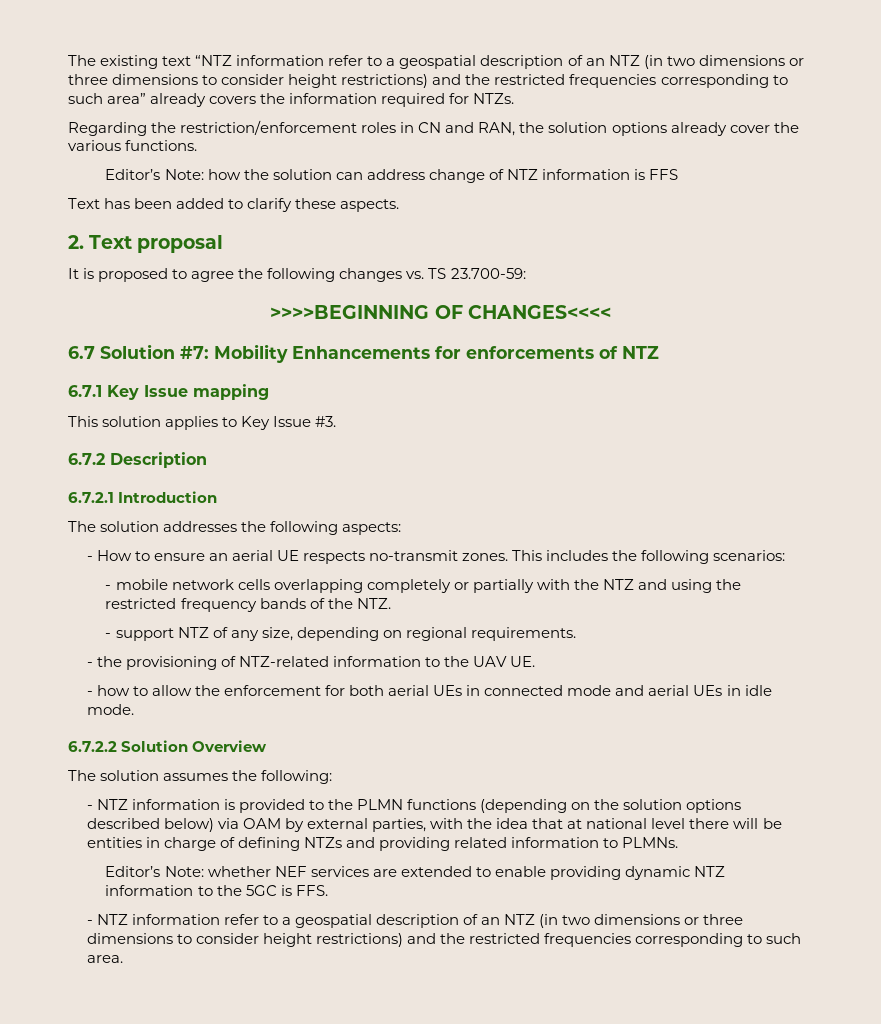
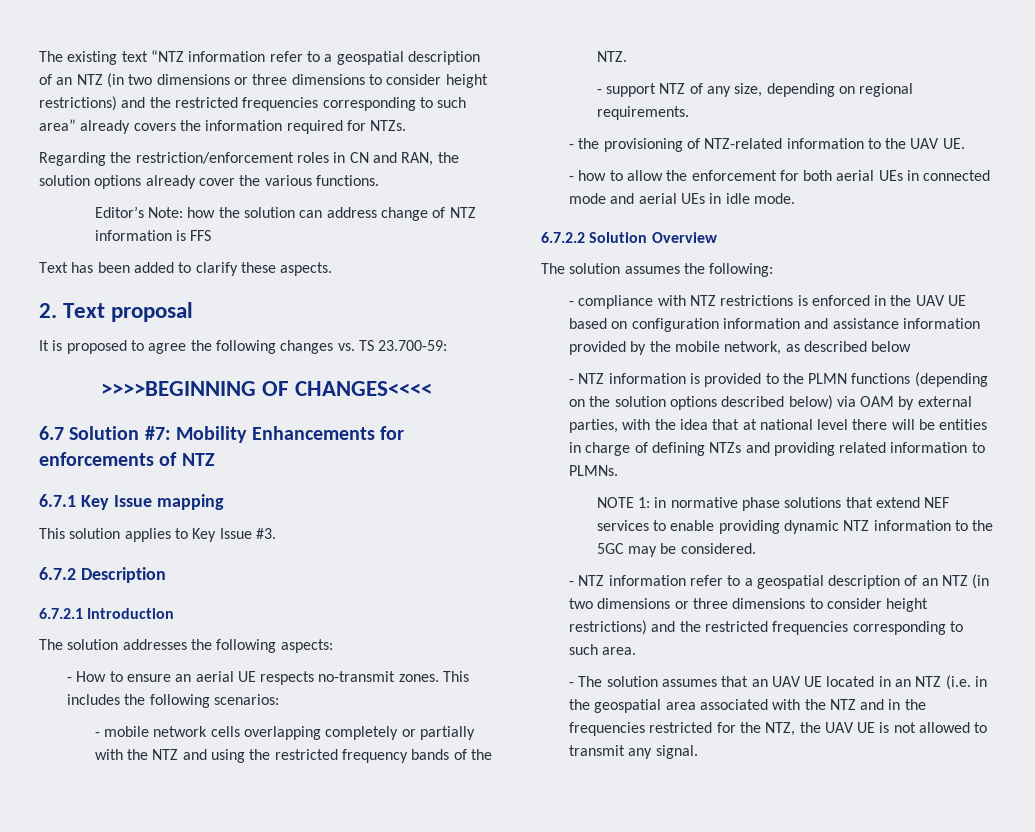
(333, 777) none -> [568,295,967,309] [568,318,980,332] [568,341,912,355] // - compliance with NTZ restrictions is enforced in the UAV UE based on configuration information and assistance information provided by the mobile network, as described below
[105,866,472,877] Editor’s Note: whether NEF services are extended -> [596,497,950,511] [596,520,649,531] NOTE 1: in normative phase solutions that extend NEF services
[280,885,328,896] is FFS. -> [628,543,756,557] may be considered.
(123, 959) none -> [568,675,988,690] [568,699,926,713] [568,722,988,736] [568,745,698,759] // - The solution assumes that an UAV UE located in an NTZ (i.e. in the geospatial area associated with the NTZ and in the frequencies restricted for the NTZ, the UAV UE is not allowed to transmit any signal.

